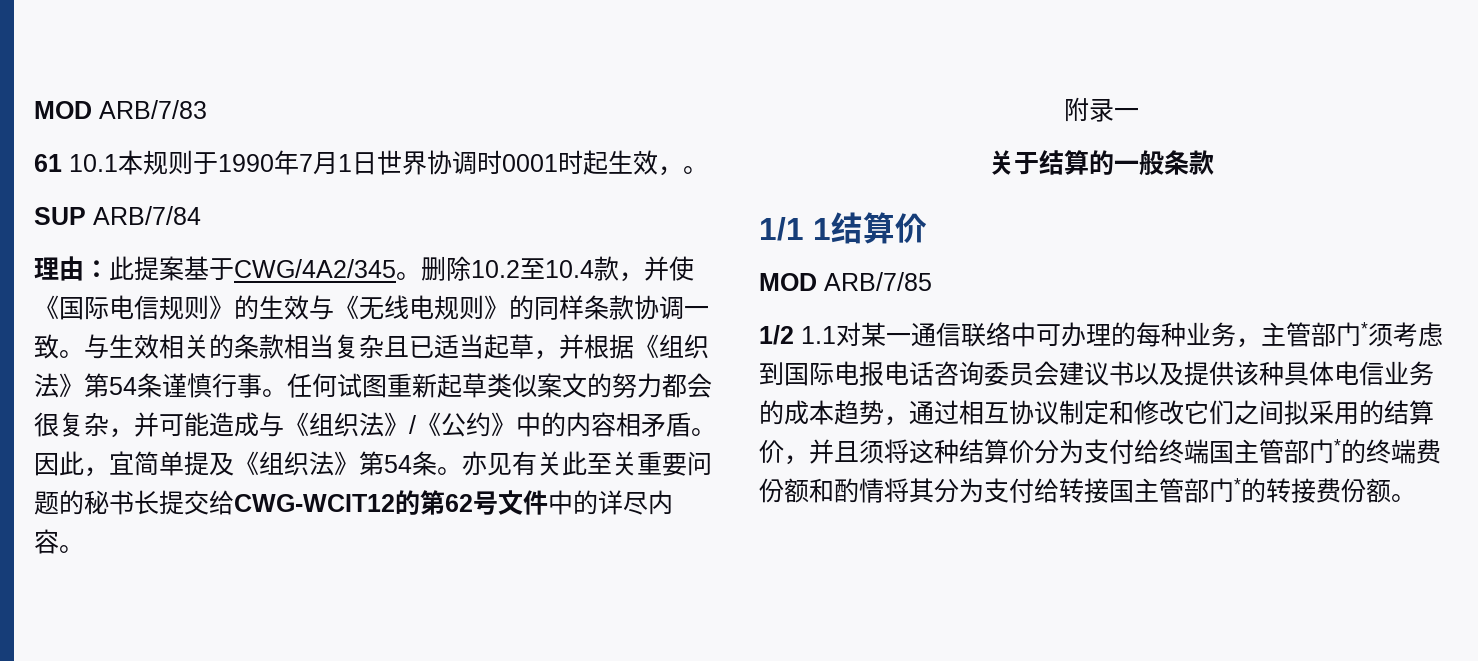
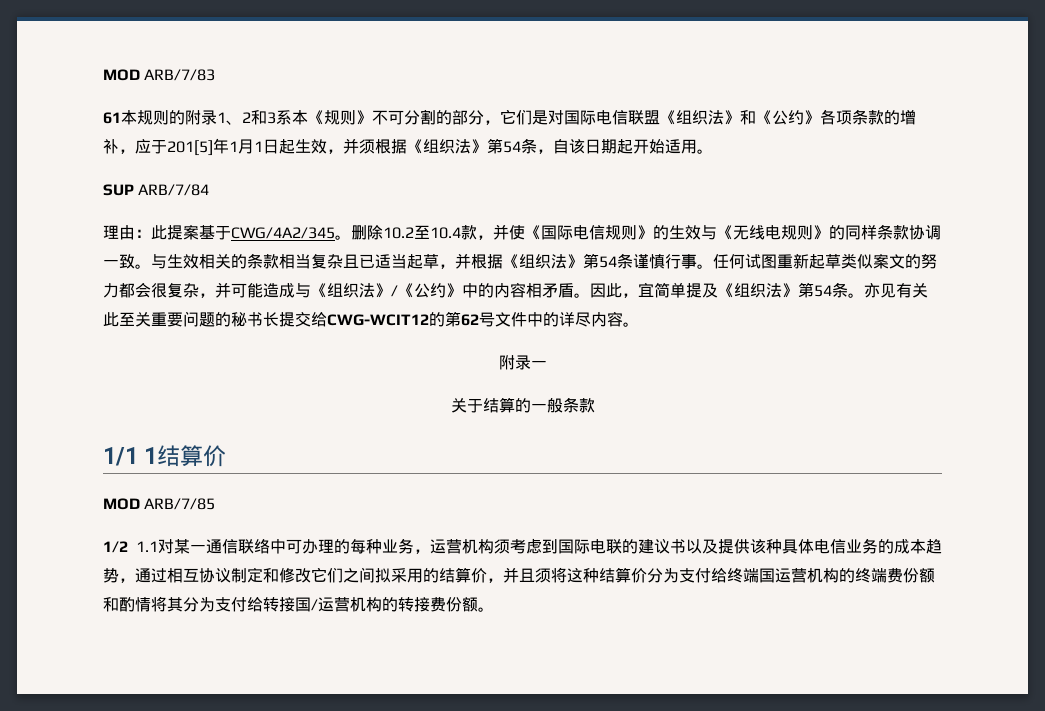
[69,150,683,176] 10.1本规则于1990年7月1日世界协调时0001时起生效， -> [121,109,916,125] [103,138,697,156] 本规则的附录1、2和3系本《规则》不可分割的部分，它们是对国际电信联盟《组织法》和《公约》各项条款的增补，应于201[5]年1月1日起生效，并须根据《组织法》第54条，自该日期起开始适用
[1261,322,1368,347] 主管部门* -> [429,539,494,554] 运营机构
[859,361,1059,386] 报电话咨询委员会 -> [606,539,638,554] 联的
[1234,439,1341,464] 主管部门* -> [775,568,839,583] 运营机构
[1134,478,1241,503] 主管部门* -> [311,597,382,612] /运营机构

